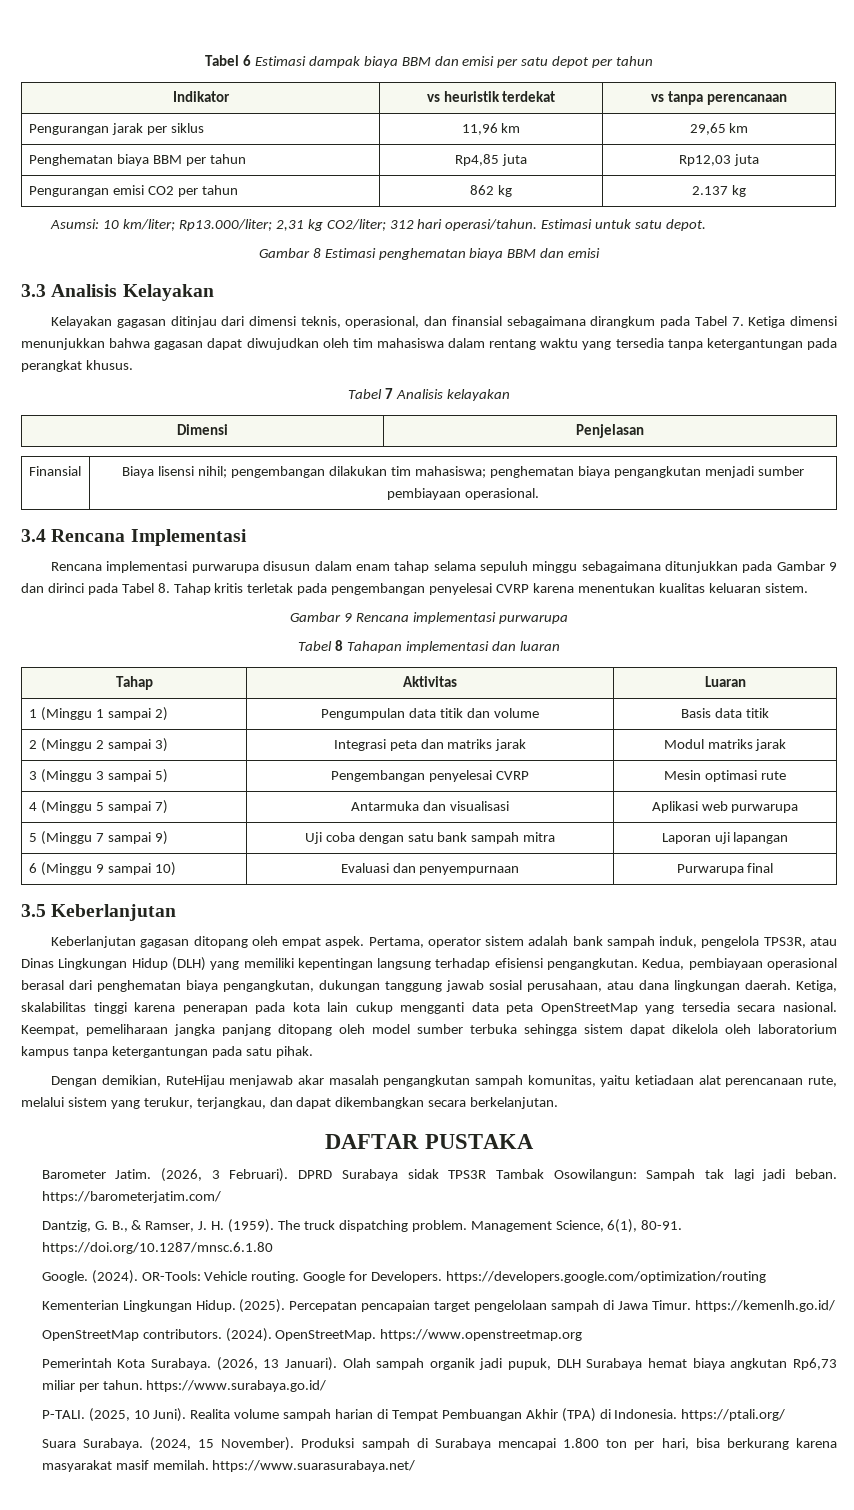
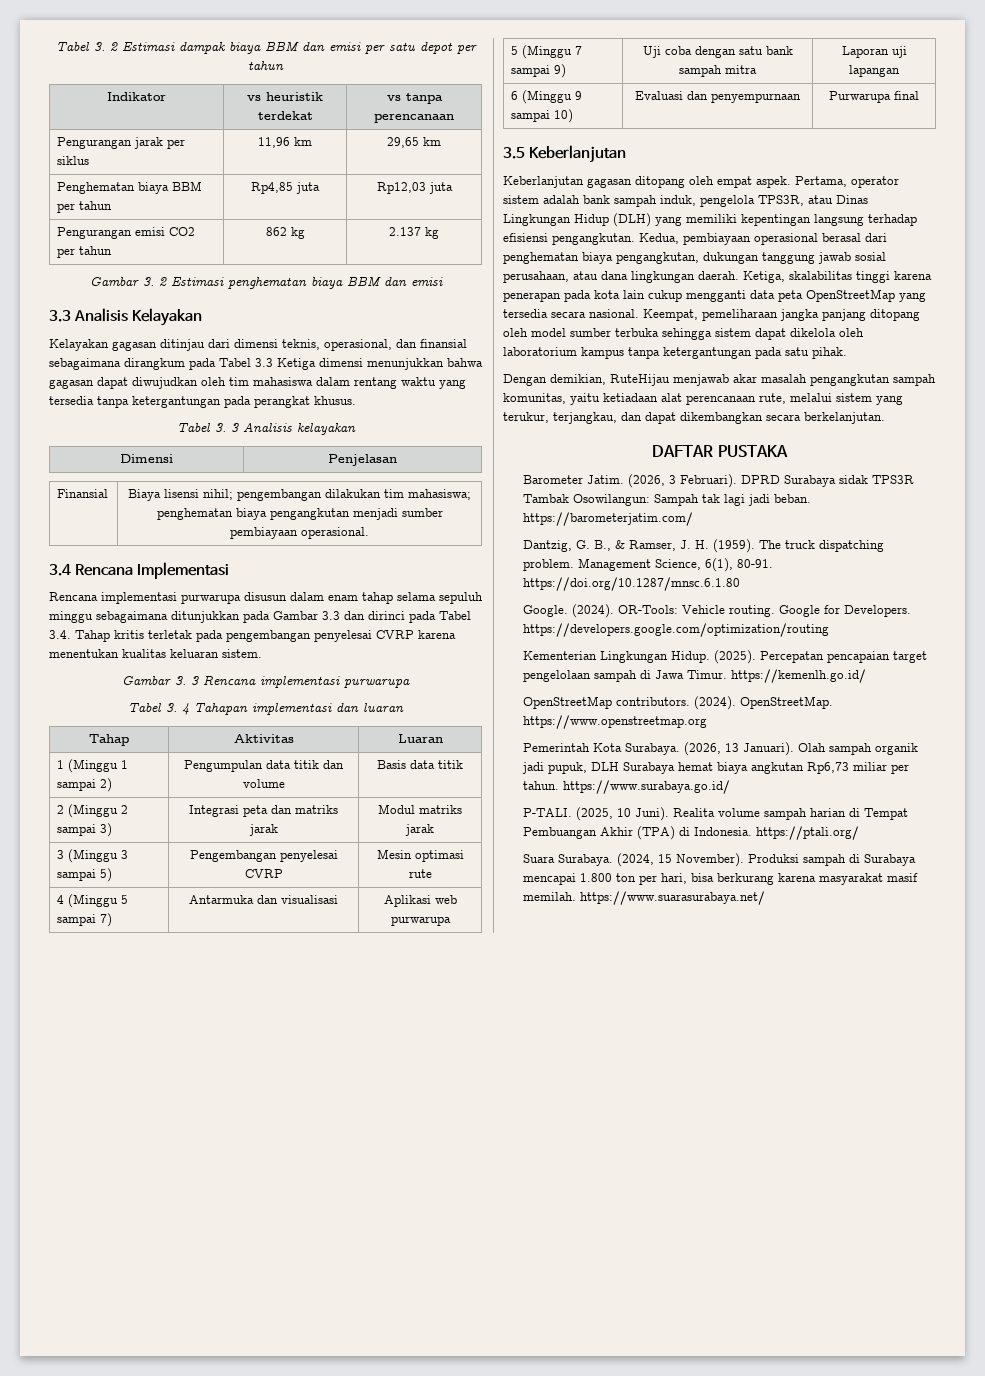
[205,55,251,66] Tabel 6 -> [55,42,118,51] Tabel 3. 2
[50,219,707,231] [258,248,321,258] // Asumsi: 10 km/liter; Rp13.000/liter; 2,31 kg CO2/liter; 312 hari operasi/tahun. Estimasi untuk satu depot. // Gambar 8 -> [89,277,167,286] // Gambar 3. 2
[731,317,744,326] 7. -> [255,358,273,367] 3.3
[385,388,394,399] 7 -> [214,423,239,432] 3. 3
[829,562,837,571] 9 -> [322,611,340,620] 3.3
[157,583,170,593] 8. -> [49,630,71,639] 3.4.
[344,613,353,622] 9 -> [175,676,199,685] 3. 3
[335,640,344,651] 8 -> [166,703,189,715] 3. 4

